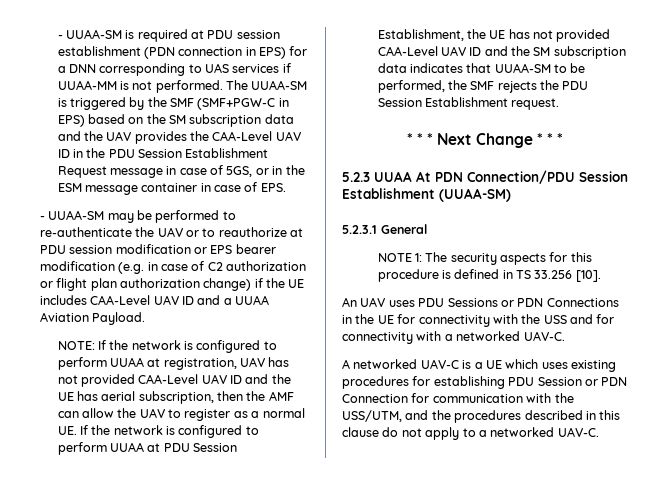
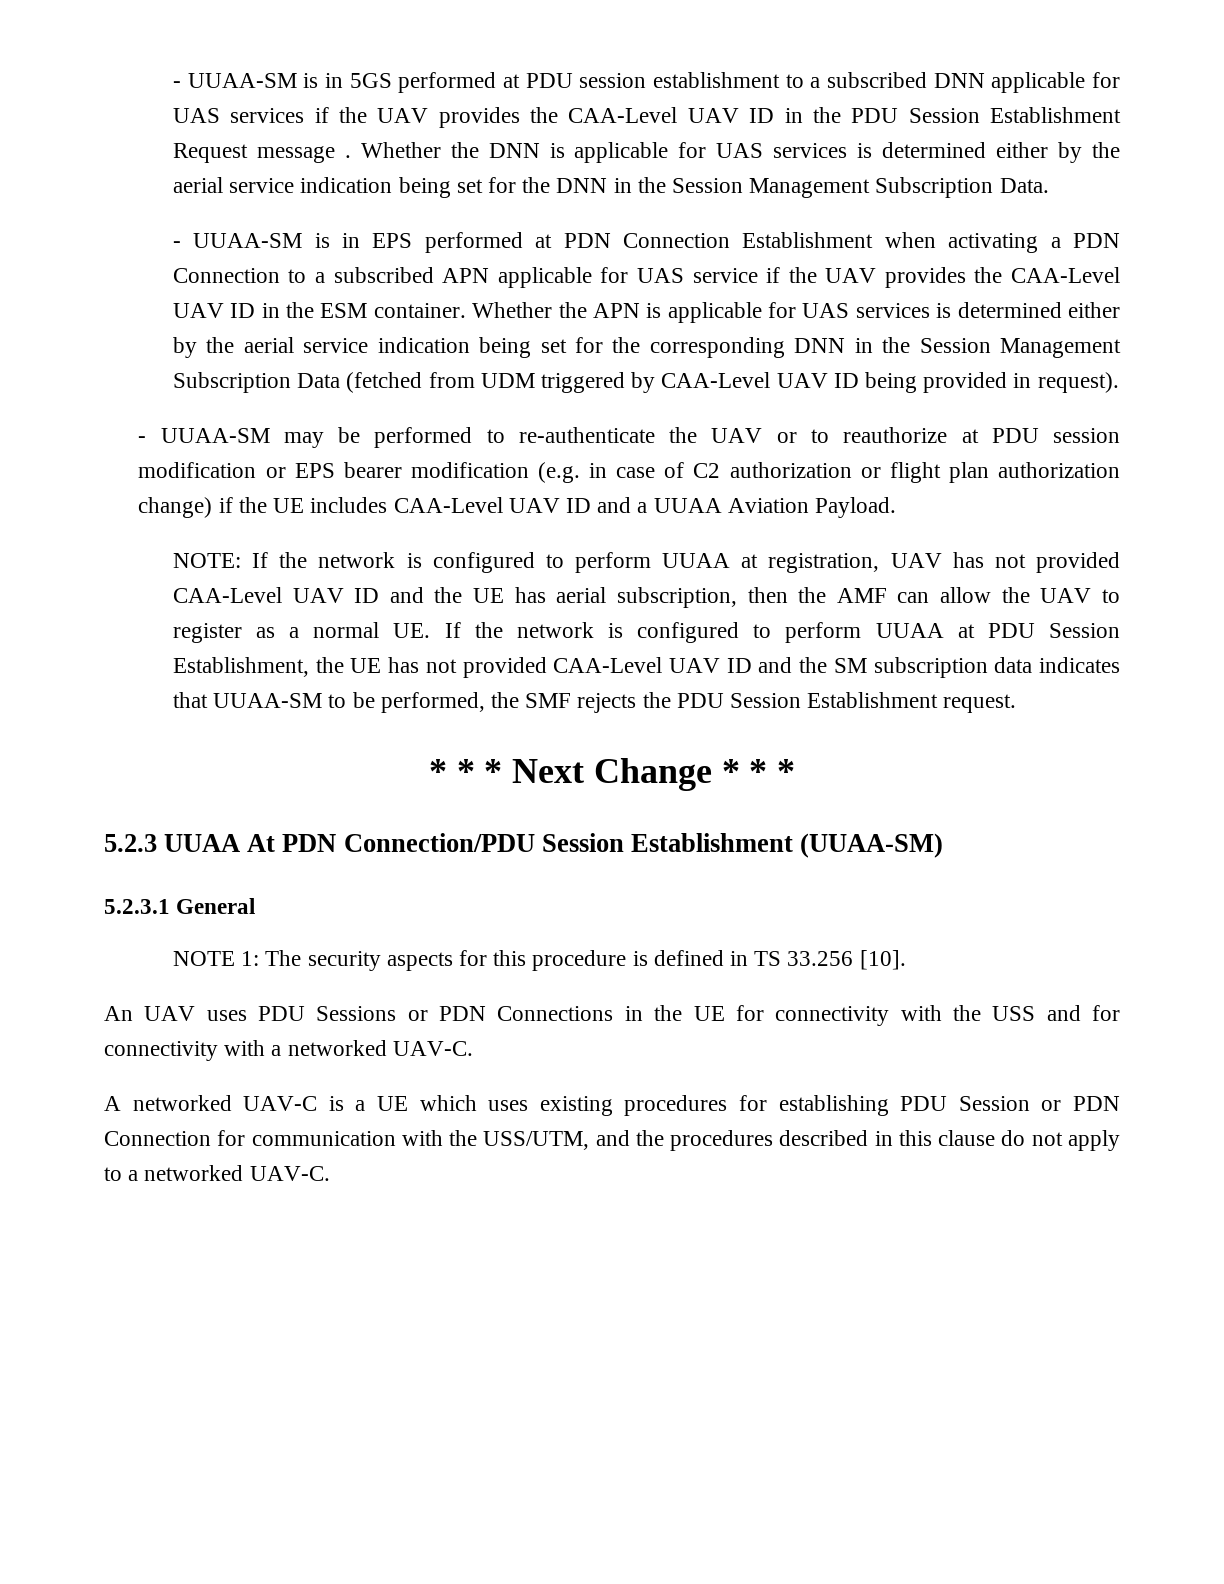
[57,29,188,42] - UUAA-SM is required -> [172,72,497,93] - UUAA-SM is in 5GS performed
[143,46,308,59] [57,63,291,76] [57,80,308,93] [57,97,289,110] [57,114,294,127] [57,131,81,141] (PDN connection in EPS) for a DNN corresponding to UAS services if UUAA-MM is not performed. The UUAA-SM is triggered by the SMF (SMF+PGW-C in EPS) based on the SM subscription data and -> [785,72,1121,93] [172,107,329,123] to a subscribed DNN applicable for UAS services if
[166,165,305,177] [57,182,286,195] in case of 5GS, or in the ESM message container in case of EPS. -> [344,142,1120,163] [172,177,1049,198] [172,232,1121,253] [172,267,1121,288] [172,302,1121,323] [172,337,1121,358] [172,372,1119,393] . Whether the DNN is applicable for UAS services is determined either by the aerial service indication being set for the DNN in the Session Management Subscription Data. // - UUAA-SM is in EPS performed at PDN Connection Establishment when activating a PDN Connection to a subscribed APN applicable for UAS service if the UAV provides the CAA-Level UAV ID in the ESM container. Whether the APN is applicable for UAS services is determined either by the aerial service indication being set for the corresponding DNN in the Session Management Subscription Data (fetched from UDM triggered by CAA-Level UAV ID being provided in request).

